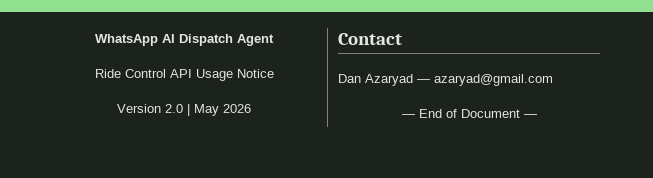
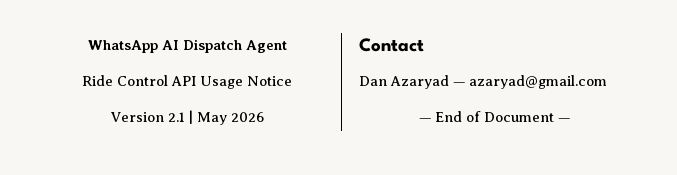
[165,104,183,113] 2.0 -> [167,112,185,122] 2.1

